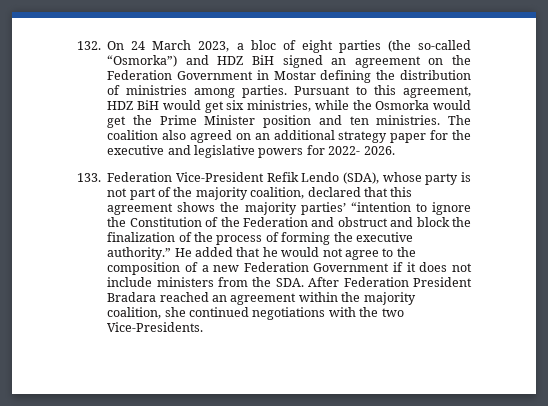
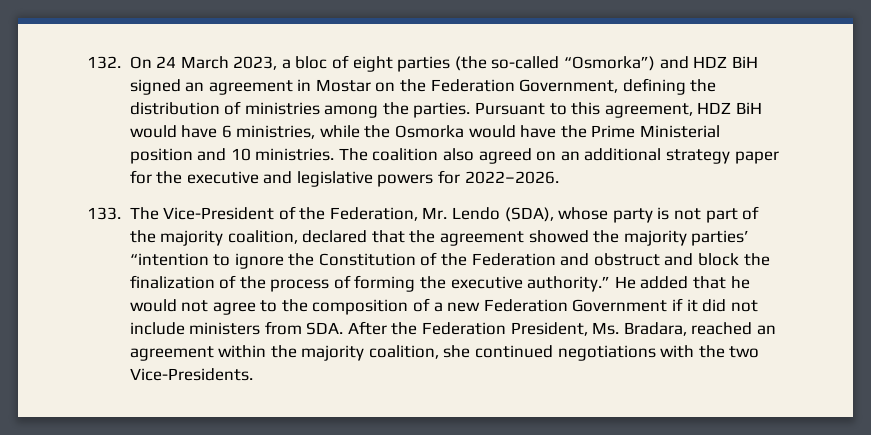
(421, 62) none -> [297,79,371,92] in Mostar
[177,70,316,80] Government in Mostar -> [519,79,619,93] Government,
(236, 93) none -> [382,102,409,115] the
[204,100,245,113] get six -> [181,125,232,138] have 6
[107,116,127,128] get -> [520,125,557,138] have
[204,115,256,125] Minister -> [639,125,720,138] Ministerial
[349,116,369,125] ten -> [230,148,251,161] 10
[328,146,395,155] 2022- 2026. -> [464,171,559,184] 2022–2026.
[107,172,299,182] Federation Vice-President Refik -> [129,206,448,221] The Vice-President of the Federation, Mr.
[390,187,413,197] [107,202,216,215] this agreement shows -> [409,230,589,246] the agreement showed
[419,262,448,272] does -> [702,299,727,312] did
[252,277,272,287] the -> (302, 328) none
[343,277,472,287] [107,292,157,302] Federation President Bradara -> [391,322,687,336] the Federation President, Ms. Bradara,

